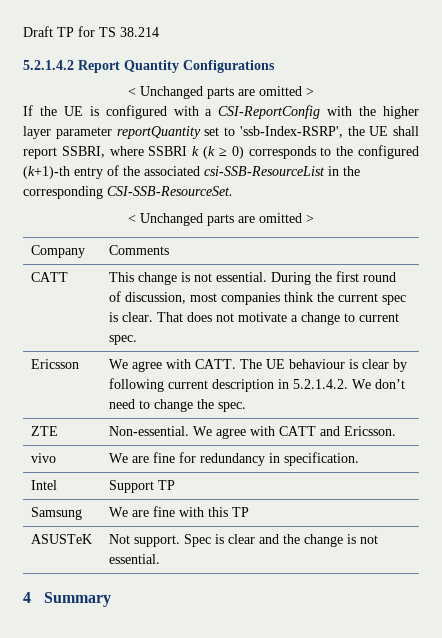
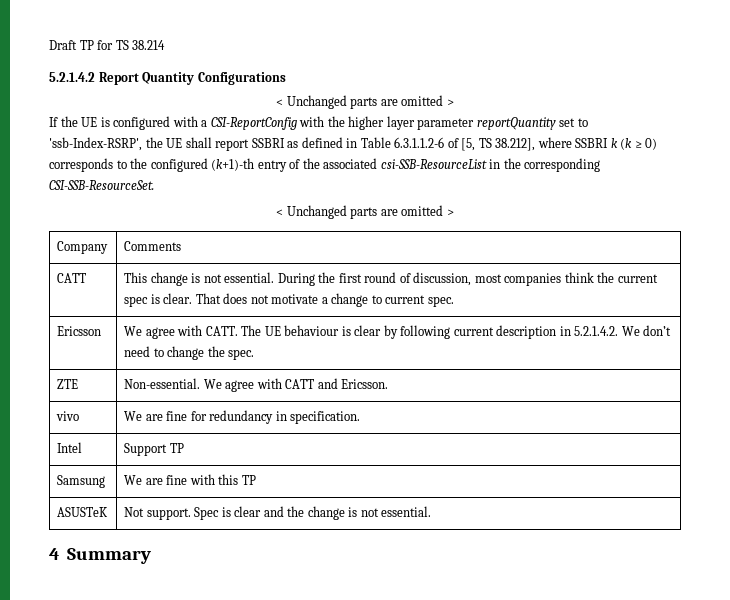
[61,146,105,158] SSBRI, -> [251,137,536,151] SSBRI as defined in Table 6.3.1.1.2-6 of [5, TS 38.212],

